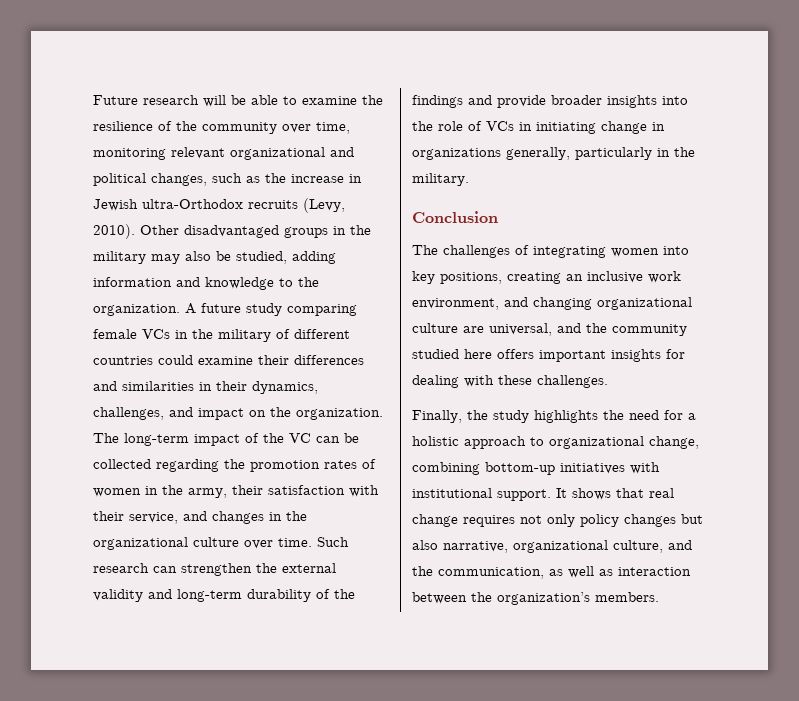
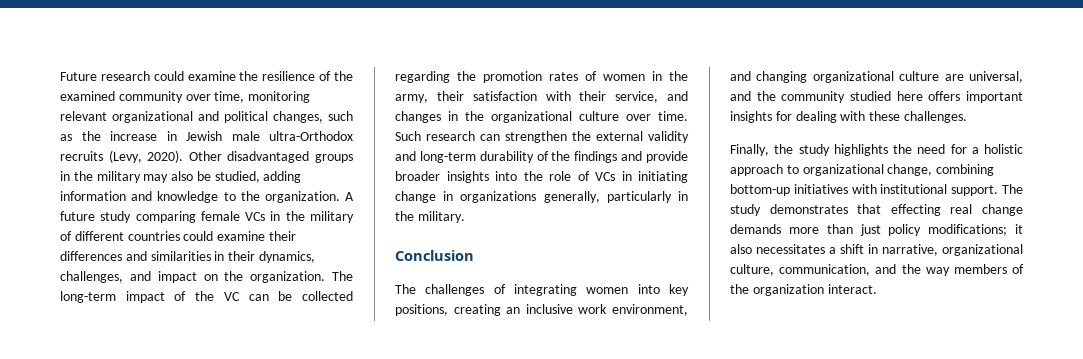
[203,95,297,107] will be able to -> [153,71,184,81] could
(197, 126) none -> [60,91,115,101] examined
(138, 205) none -> [231,131,260,141] male
[93,224,135,239] 2010). -> [147,150,184,163] 2020).
[556,488,674,500] [412,514,703,527] [412,540,438,550] It shows that real change requires not only policy changes but also -> [1002,184,1023,194] [730,204,1023,216] [730,224,1023,236] [730,244,878,254] The study demonstrates that effecting real change demands more than just policy modifications; it also necessitates a shift in
[668,540,692,550] [412,566,691,579] [412,592,659,605] and the communication, as well as interaction between the organization’s members. -> [779,264,1024,276] [730,284,877,296] communication, and the way members of the organization interact.

